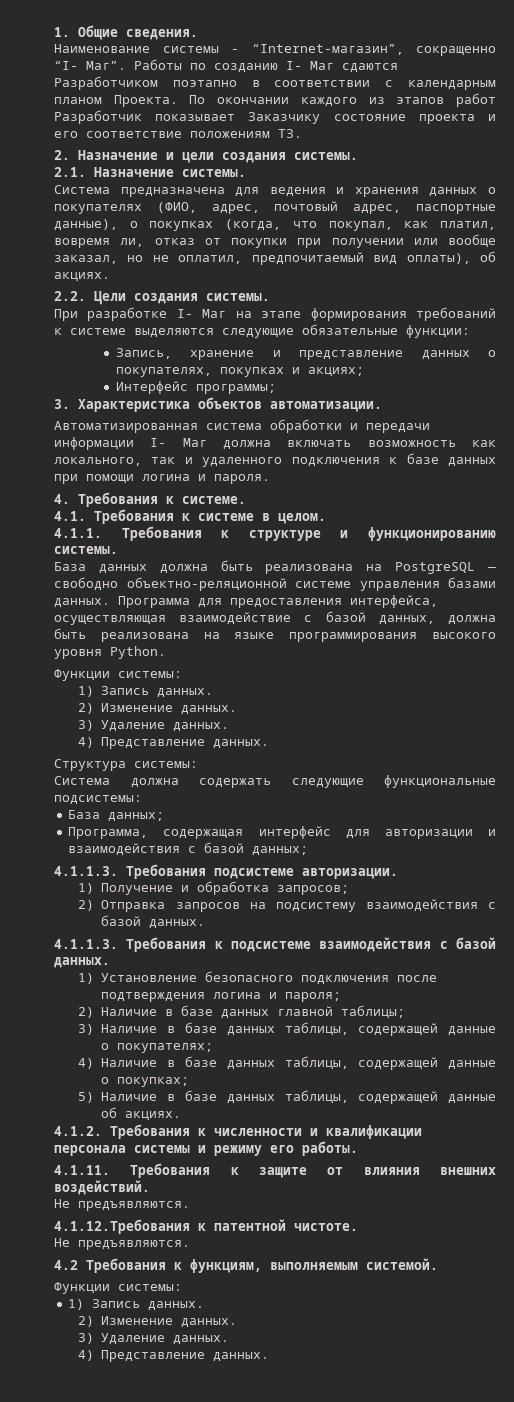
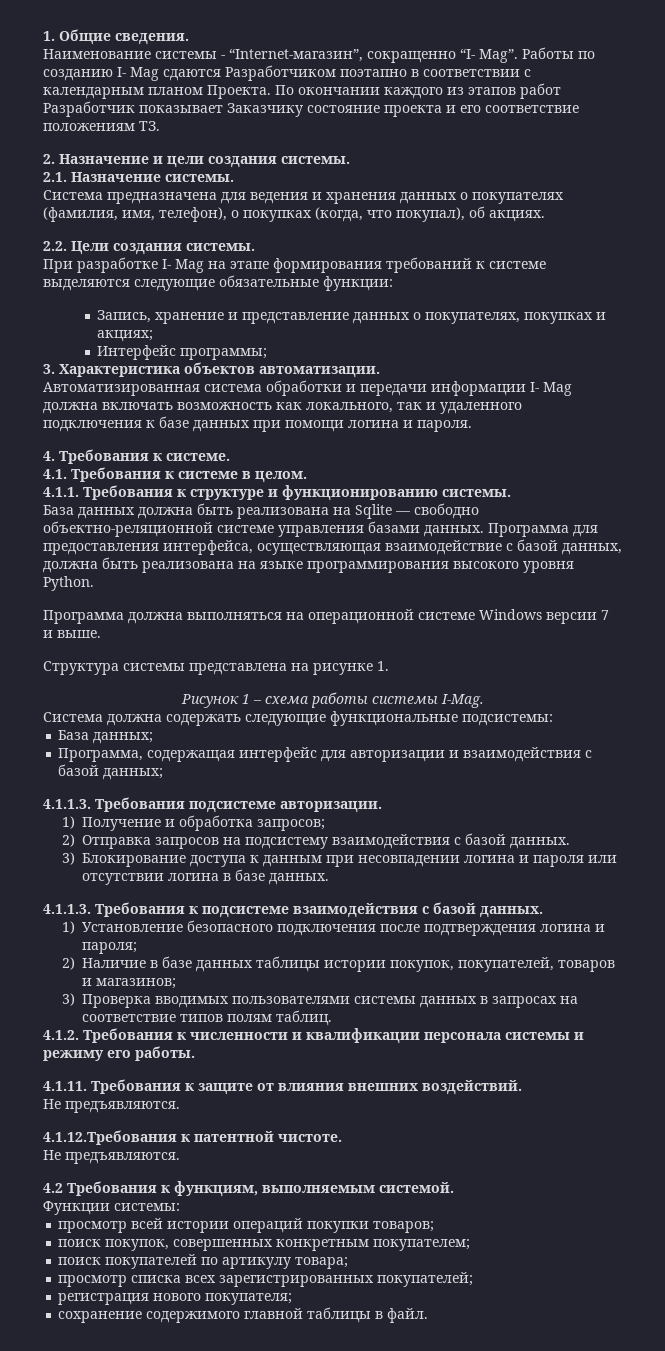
[86,61,126,70] Маг”. -> [479,49,518,63] Mag”.
[310,61,334,70] Маг -> [130,67,159,81] Mag
[156,201,497,214] [54,219,497,231] [54,234,496,248] [54,252,471,265] (ФИО, адрес, почтовый адрес, паспортные данные), о покупках (когда, что покупал, как платил, вовремя ли, отказ от покупки при получении или вообще заказал, но не оплатил, предпочитаемый вид оплаты), -> [43,207,465,222] (фамилия, имя, телефон), о покупках (когда, что покупал),
[202,309,227,318] Маг -> [175,259,204,273] Mag
[182,438,207,447] Маг -> [543,382,572,396] Mag
[395,562,476,574] PostgreSQL -> [355,504,392,519] Sqlite
[54,669,182,681] [77,686,214,698] [77,703,238,715] [77,720,230,732] [77,737,270,749] [54,759,198,771] Функции системы: // 1) Запись данных. // 2) Изменение данных. // 3) Удаление данных. // 4) Представление данных. // Структура системы: -> [43,609,609,624] [43,630,101,638] [43,661,389,675] [180,692,484,708] Программа должна выполняться на операционной системе Windows версии 7 и выше. // Структура системы представлена на рисунке 1. // Рисунок 1 – схема работы системы I-Mag.
(206, 924) none -> [62,852,618,867] [82,869,330,885] // 3) Блокирование доступа к данным при несовпадении логина и пароля или отсутствии логина в базе данных.
[277,1005,406,1019] [77,1022,497,1036] [101,1043,214,1053] [77,1056,497,1070] [101,1077,190,1087] [77,1090,497,1104] [101,1107,182,1121] главной таблицы; // 3) Наличие в базе данных таблицы, содержащей данные о покупателях; // 4) Наличие в базе данных таблицы, содержащей данные о покупках; // 5) Наличие в базе данных таблицы, содержащей данные об акциях. -> [256,956,616,972] [82,978,177,989] [62,993,579,1008] [82,1010,333,1026] таблицы истории покупок, покупателей, товаров и магазинов; // 3) Проверка вводимых пользователями системы данных в запросах на соответствие типов полям таблиц.
[68,1299,205,1311] [77,1316,238,1328] [77,1333,230,1345] [77,1350,270,1362] 1) Запись данных. // 2) Изменение данных. // 3) Удаление данных. // 4) Представление данных. -> [58,1218,435,1233] [58,1239,471,1251] [58,1254,349,1269] [58,1272,474,1287] [58,1293,293,1305] [58,1307,429,1323] просмотр всей истории операций покупки товаров; // поиск покупок, совершенных конкретным покупателем; // поиск покупателей по артикулу товара; // просмотр списка всех зарегистрированных покупателей; // регистрация нового покупателя; // сохранение содержимого главной таблицы в файл.

